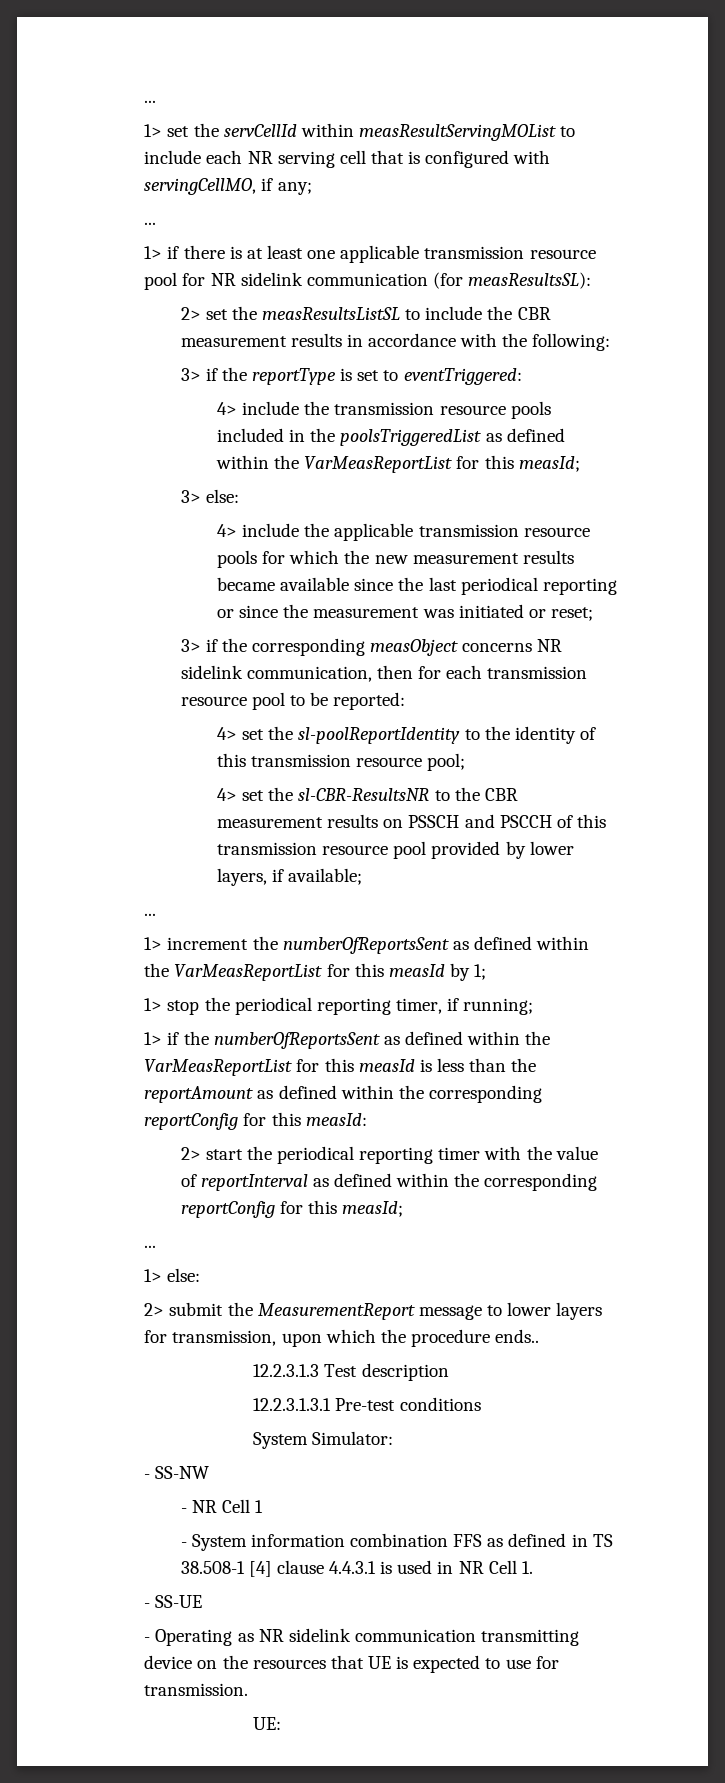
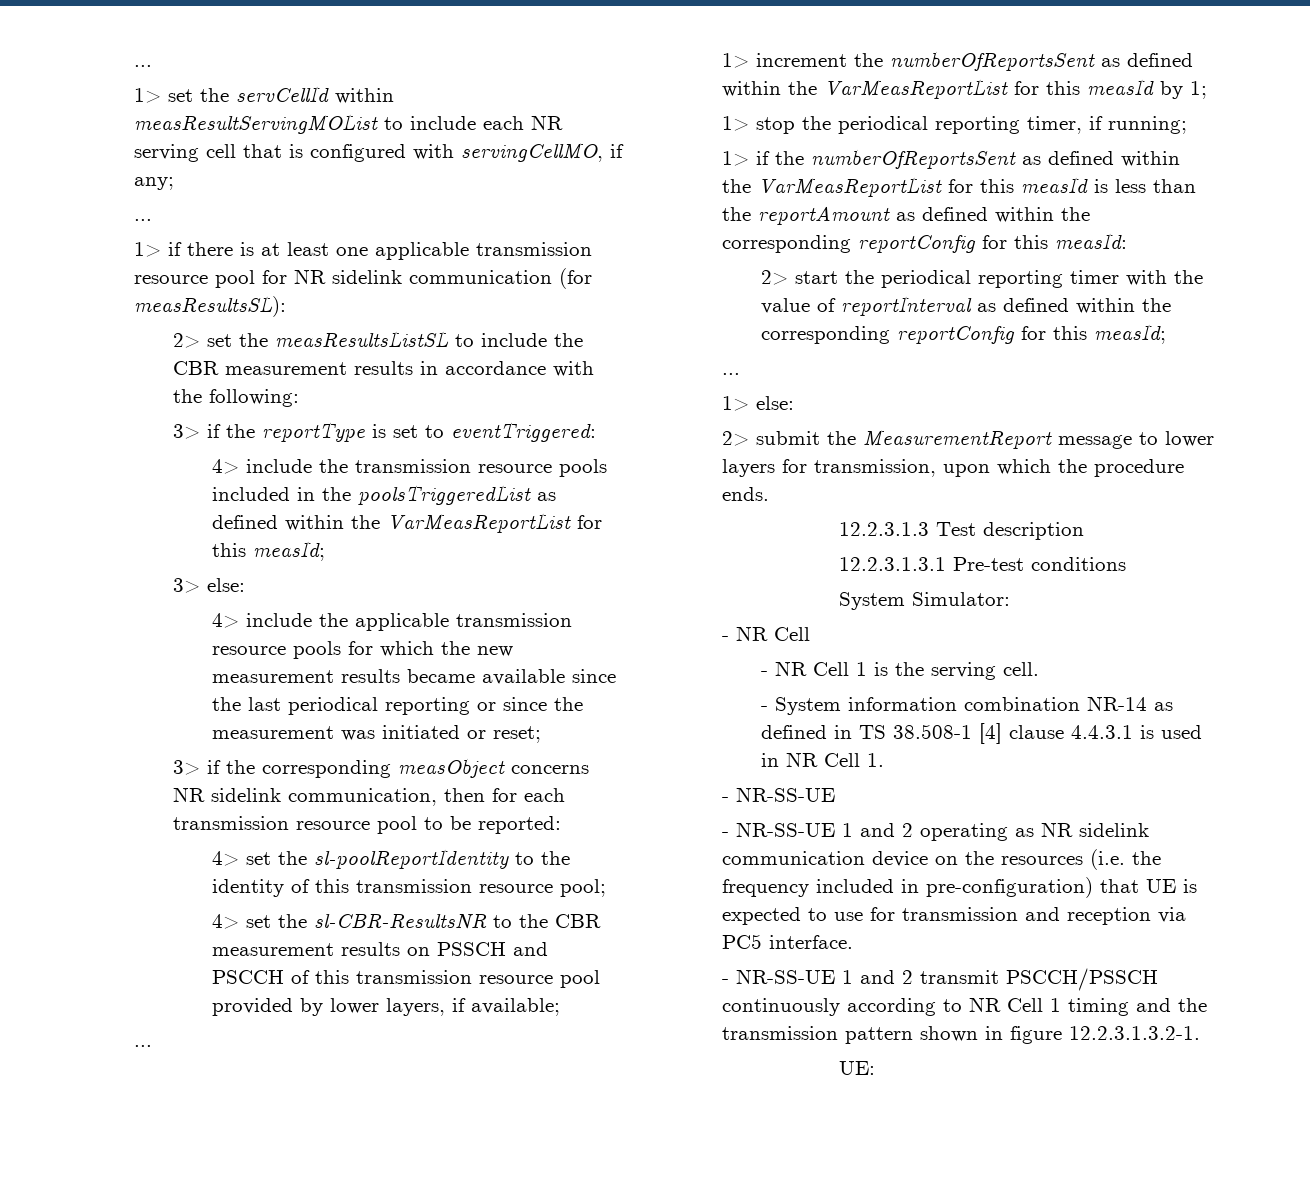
[495,1329,540,1343] ends.. -> [722,487,770,501] ends.
[155,1466,210,1479] SS-NW -> [736,626,811,641] NR Cell
(264, 1506) none -> [874,662,1040,680] is the serving cell.
[453,1534,483,1547] FFS -> [1087,696,1148,711] NR-14
[155,1595,203,1608] [144,1629,233,1646] SS-UE // - Operating -> [736,787,836,802] [722,822,1009,841] NR-SS-UE // - NR-SS-UE 1 and 2 operating
[481,1629,580,1646] transmitting -> (866, 858) none
(326, 1664) none -> [1090,849,1162,870] [722,877,1094,898] (i.e. the frequency included in pre-configuration)
[144,1683,249,1696] transmission. -> [902,907,1187,925] [722,934,854,949] [722,968,1159,991] [722,997,1208,1016] [722,1026,1201,1044] transmission and reception via PC5 interface. // - NR-SS-UE 1 and 2 transmit PSCCH/PSSCH continuously according to NR Cell 1 timing and the transmission pattern shown in figure 12.2.3.1.3.2-1.

